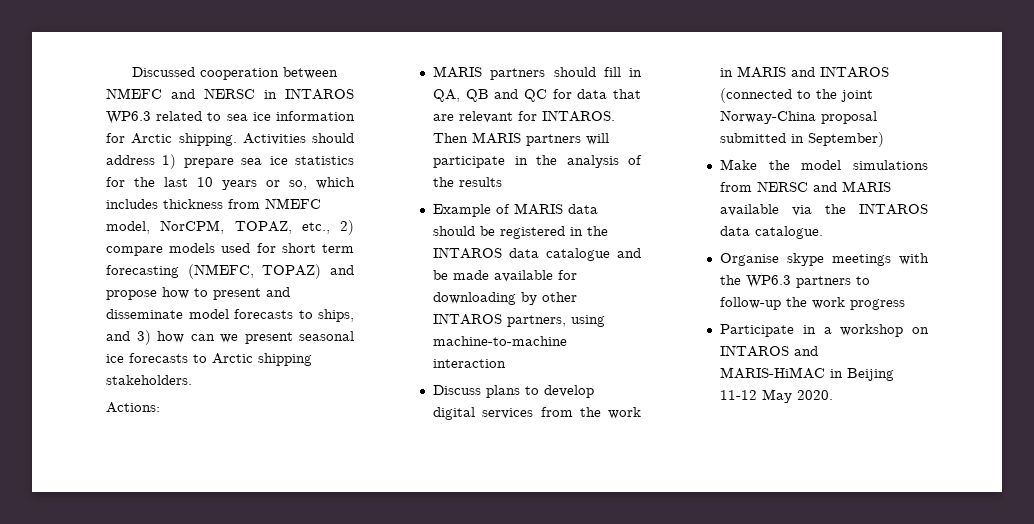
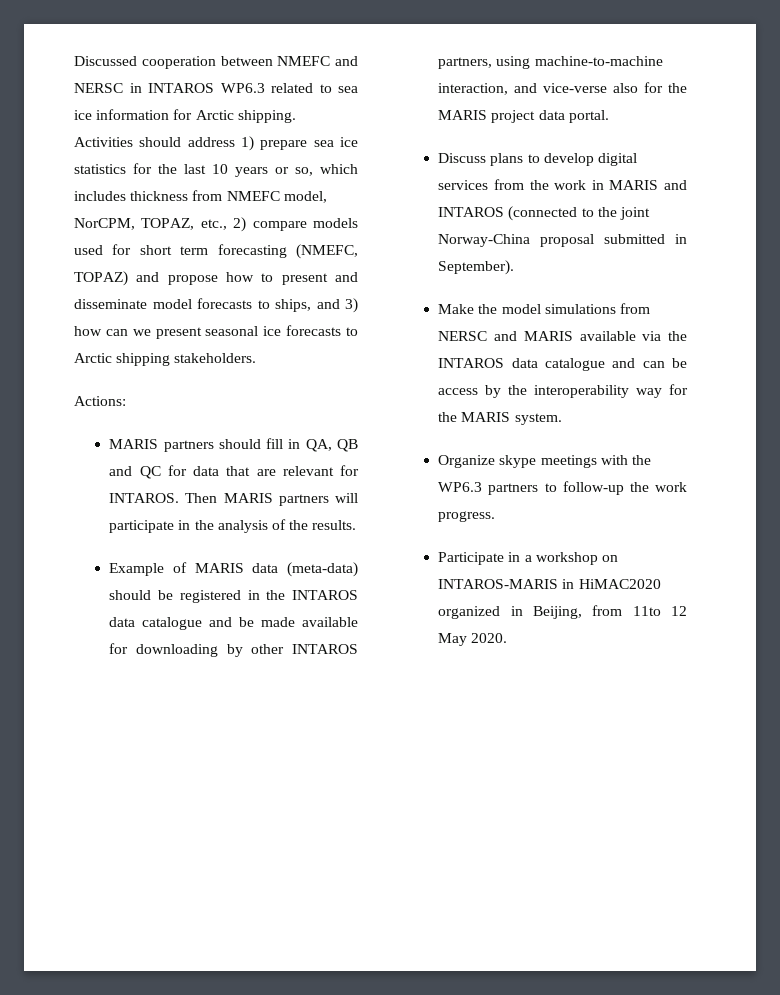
[459,177,503,187] results -> [312,520,357,530] results.
(599, 209) none -> [287,562,358,577] (meta-data)
[433,359,507,368] interaction -> [438,82,687,95] [438,110,609,123] interaction, and vice-verse also for the MARIS project data portal.
[808,132,885,147] September) -> [438,260,515,275] September).
[755,226,824,239] [720,253,780,266] catalogue. // Organise -> [544,358,687,371] [438,384,688,398] [438,412,562,425] [438,455,496,468] catalogue and can be access by the interoperability way for the MARIS system. // Organize
[850,299,906,310] progress -> [438,511,496,522] progress.
[720,345,819,357] [720,367,895,381] [720,390,758,400] INTAROS and MARIS-HiMAC in Beijing 11-12 -> [438,579,661,589] [438,605,687,619] INTAROS-MARIS in HiMAC2020 organized in Beijing, from 11to 12

